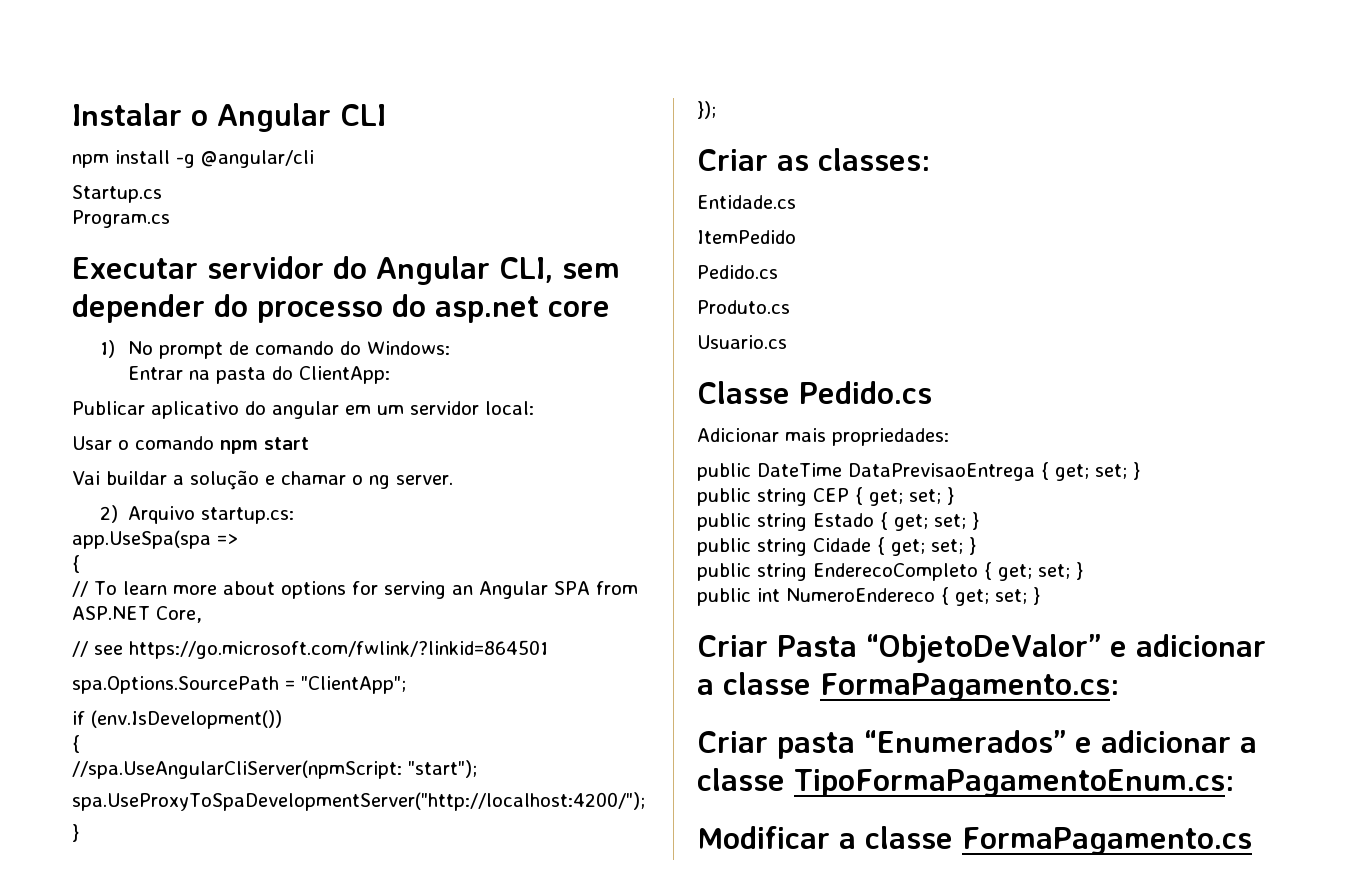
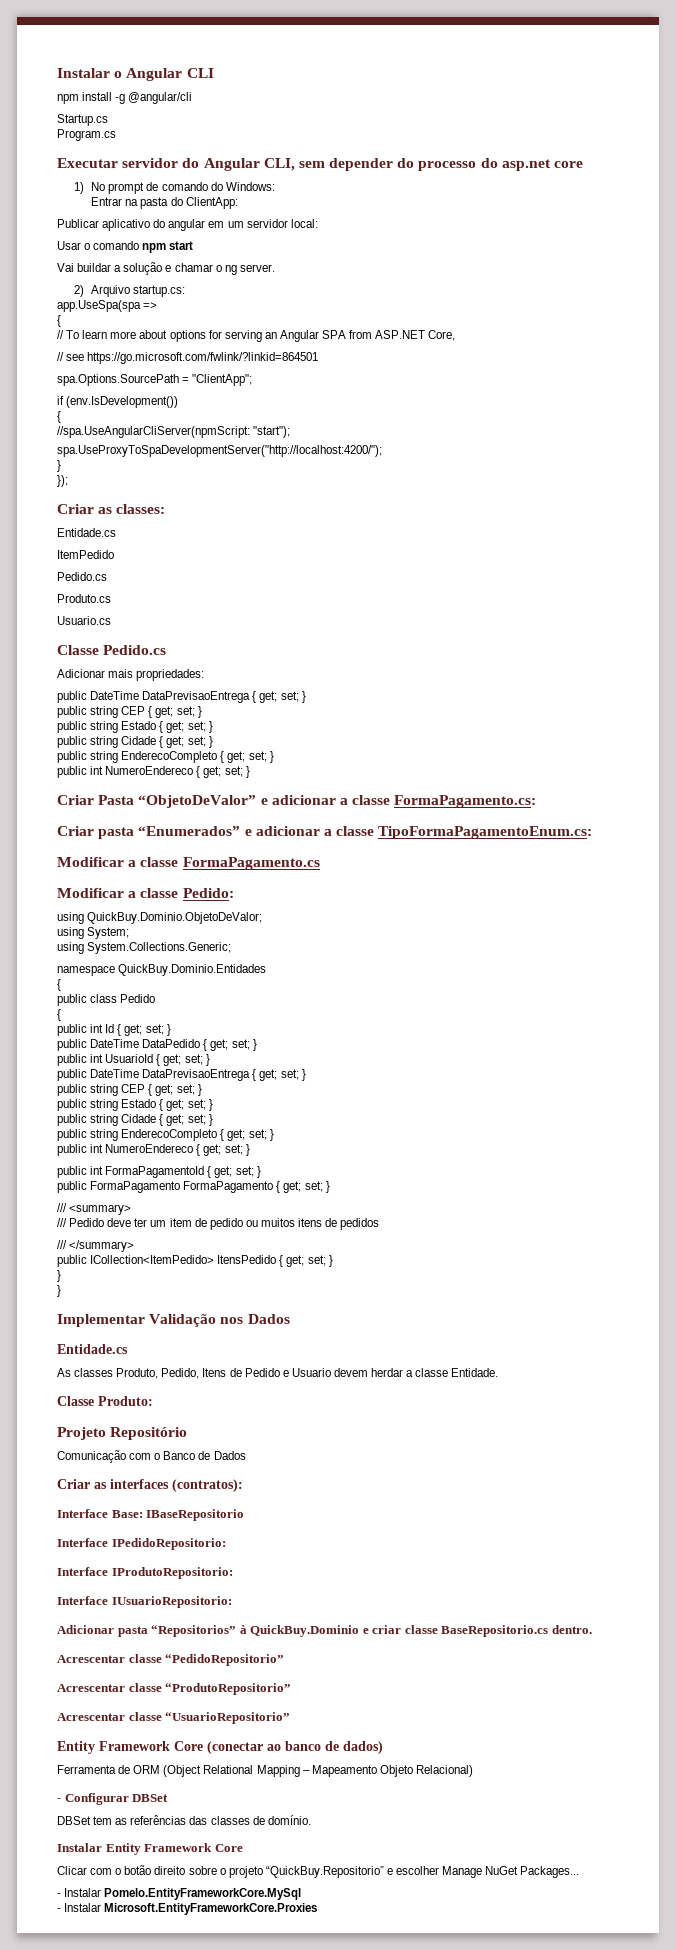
(1252, 841) none -> [57,888,234,898] [57,912,263,924] [57,927,130,939] [57,942,232,954] [57,964,267,976] [57,979,61,991] [57,994,156,1006] [57,1009,61,1021] [57,1024,171,1036] [57,1039,257,1051] [57,1054,210,1066] [57,1069,306,1081] [57,1084,202,1096] [57,1099,213,1111] [57,1114,213,1126] [57,1129,274,1141] [57,1144,250,1156] [57,1166,261,1178] [57,1181,330,1193] [57,1203,132,1215] [57,1218,380,1230] [57,1240,135,1252] [57,1255,333,1267] [57,1270,61,1282] [57,1285,61,1297] [57,1314,290,1327] [57,1344,128,1354] [57,1368,499,1379] [57,1396,153,1406] [57,1427,188,1440] [57,1450,246,1463] [57,1479,243,1492] [57,1509,245,1521] [57,1538,226,1550] [57,1567,233,1579] [57,1596,232,1608] [57,1625,592,1637] [57,1654,285,1666] [57,1683,292,1695] [57,1712,291,1724] [57,1741,383,1754] [57,1765,473,1777] [57,1793,169,1805] [57,1815,311,1825] [57,1843,243,1855] [57,1865,580,1878] [57,1888,302,1900] [57,1903,318,1915] // Modificar a classe Pedido: // using QuickBuy.Dominio.ObjetoDeValor; // using System; // using System.Collections.Generic; // namespace QuickBuy.Dominio.Entidades // { // public class Pedido // { // public int Id { get; set; } // public DateTime DataPedido { get; set; } // public int UsuarioId { get; set; } // public DateTime DataPrevisaoEntrega { get; set; } // public string CEP { get; set; } // public string Estado { get; set; } // public string Cidade { get; set; } // public string EnderecoCompleto { get; set; } // public int NumeroEndereco { get; set; } // public int FormaPagamentoId { get; set; } // public FormaPagamento FormaPagamento { get; set; } // /// <summary> // /// Pedido deve ter um item de pedido ou muitos itens de pedidos // /// </summary> // public ICollection<ItemPedido> ItensPedido { get; set; } // } // } // Implementar Validação nos Dados // Entidade.cs // As classes Produto, Pedido, Itens de Pedido e Usuario devem herdar a classe Entidade. // Classe Produto: // Projeto Repositório // Comunicação com o Banco de Dados // Criar as interfaces (contratos): // Interface Base: IBaseRepositorio // Interface IPedidoRepositorio: // Interface IProdutoRepositorio: // Interface IUsuarioRepositorio: // Adicionar pasta “Repositorios” à QuickBuy.Dominio e criar classe BaseRepositorio.cs dentro. // Acrescentar classe “PedidoRepositorio” // Acrescentar classe “ProdutoRepositorio” // Acrescentar classe “UsuarioRepositorio” // Entity Framework Core (conectar ao banco de dados) // Ferramenta de ORM (Object Relational Mapping – Mapeamento Objeto Relacional) // - Configurar DBSet // DBSet tem as referências das classes de domínio. // Instalar Entity Framework Core // Clicar com o botão direito sobre o projeto “QuickBuy.Repositorio” e escolher Manage NuGet Packages... // - Instalar Pomelo.EntityFrameworkCore.MySql // - Instalar Microsoft.EntityFrameworkCore.Proxies

